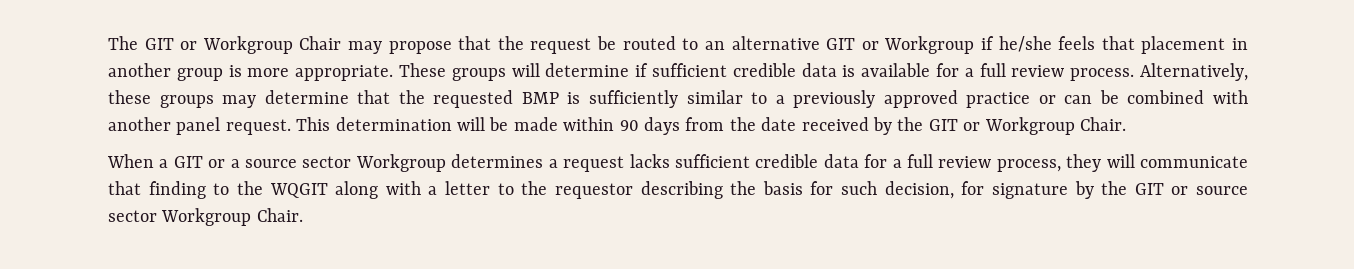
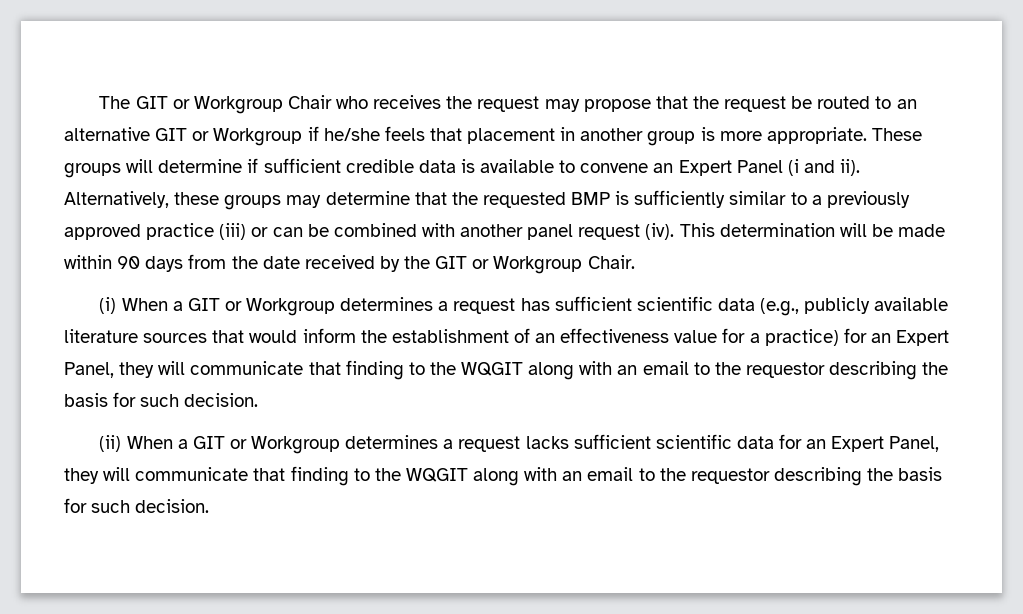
(342, 43) none -> [336,95,540,112] who receives the request
[935,63,1135,81] for a full review process. -> [559,159,861,176] to convene an Expert Panel (i and ii).
(1031, 100) none -> [219,223,247,240] (iii)
[225,119,291,135] request. -> [578,223,675,240] request (iv).
[107,154,1061,172] When a GIT or a source sector Workgroup determines a request lacks sufficient credible data for a full review process, -> [99,296,949,316] [64,328,950,346] [64,362,114,378] (i) When a GIT or Workgroup determines a request has sufficient scientific data (e.g., publicly available literature sources that would inform the establishment of an effectiveness value for a practice) for an Expert Panel,
[428,181,1248,199] [108,208,303,226] a letter to the requestor describing the basis for such decision, for signature by the GIT or source sector Workgroup Chair. -> [617,361,949,380] [64,392,259,407] [99,434,940,454] [64,466,943,486] [64,498,210,513] an email to the requestor describing the basis for such decision. // (ii) When a GIT or Workgroup determines a request lacks sufficient scientific data for an Expert Panel, they will communicate that finding to the WQGIT along with an email to the requestor describing the basis for such decision.

